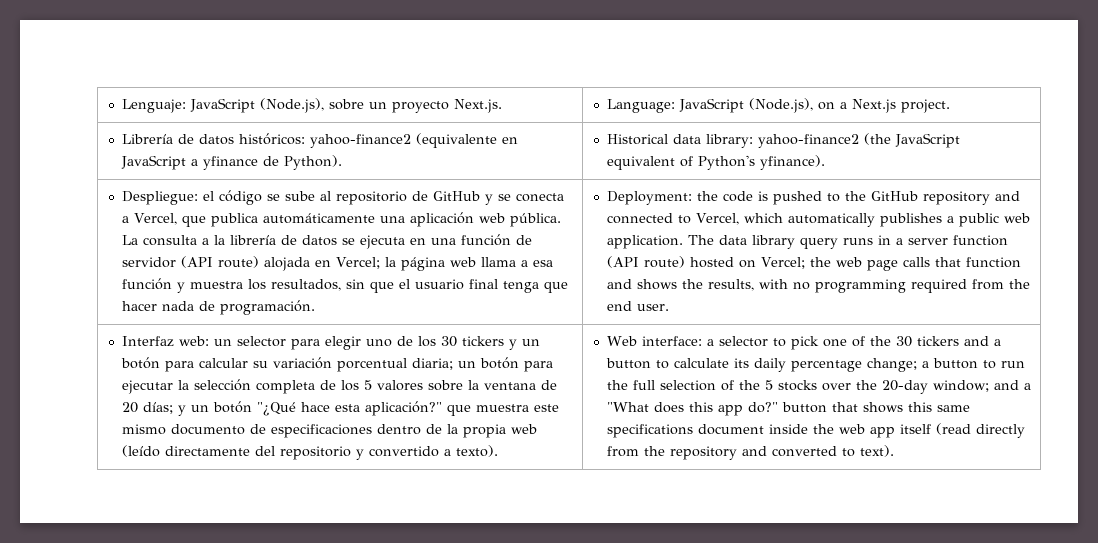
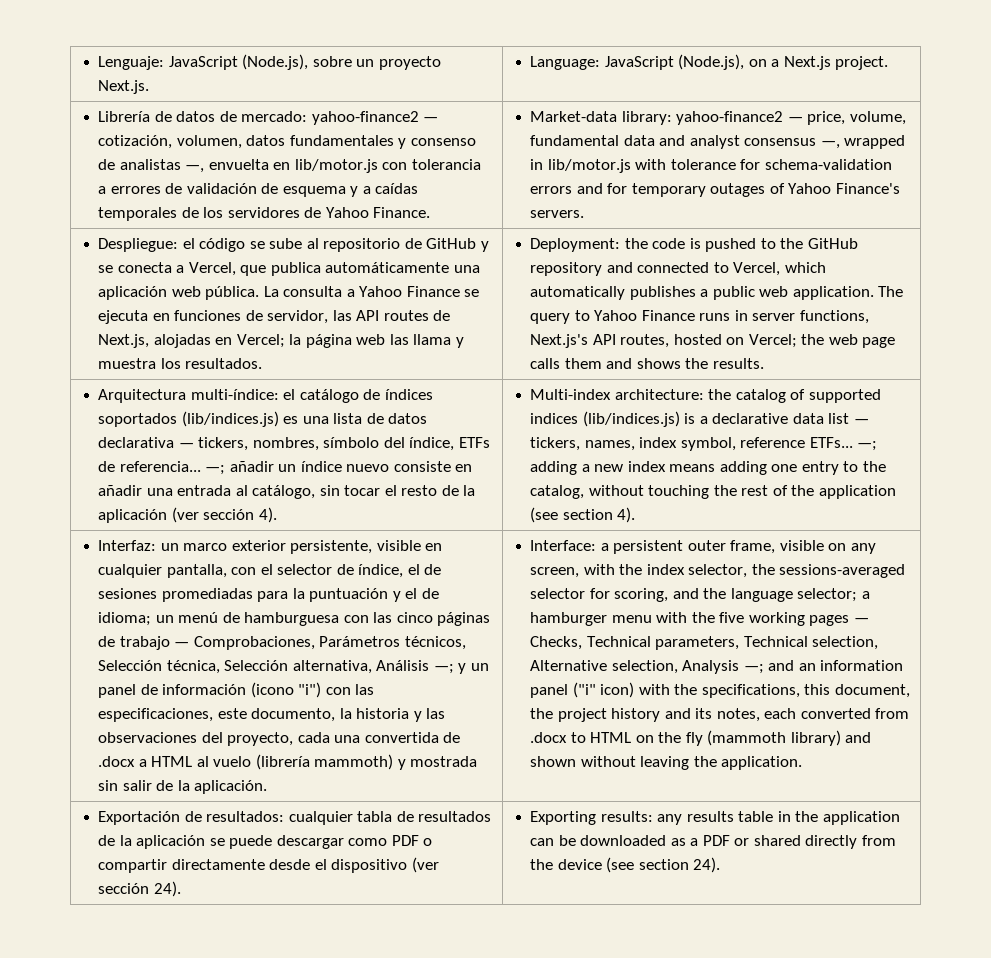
[239,133,519,148] [121,155,343,170] [607,133,961,148] [607,155,826,170] históricos: yahoo-finance2 (equivalente en JavaScript a yfinance de Python). | Historical data library: yahoo-finance2 (the JavaScript equivalent of Python's yfinance). -> [219,111,439,125] [98,135,476,149] [98,159,481,173] [98,183,419,197] [98,207,431,221] [530,111,906,125] [530,135,906,149] [530,159,892,173] [530,183,900,197] [530,210,585,218] de mercado: yahoo-finance2 — cotización, volumen, datos fundamentales y consenso de analistas —, envuelta en lib/motor.js con tolerancia a errores de validación de esquema y a caídas temporales de los servidores de Yahoo Finance. | Market-data library: yahoo-finance2 — price, volume, fundamental data and analyst consensus —, wrapped in lib/motor.js with tolerance for schema-validation errors and for temporary outages of Yahoo Finance's servers.
[214,234,533,249] [122,256,311,271] la librería de datos se ejecuta en una función de servidor (API route) alojada -> [359,286,480,297] [98,310,451,324] [98,334,211,348] Yahoo Finance se ejecuta en funciones de servidor, las API routes de Next.js, alojadas
[481,257,554,267] [122,278,569,293] [122,300,316,315] llama a esa función y muestra los resultados, sin que el usuario final tenga que hacer nada de programación. -> [389,334,464,348] [98,358,263,369] las llama y muestra los resultados.
[719,235,1009,249] [607,256,686,268] data library query runs in a server function (API route) -> [530,310,869,324] [530,334,670,348] query to Yahoo Finance runs in server functions, Next.js's API routes,
[935,257,1022,268] that function -> [564,358,602,369] them
[708,279,1031,293] [607,301,670,311] [122,336,541,350] [121,357,554,372] [122,379,558,394] [122,401,560,416] [122,424,538,438] [122,445,499,460] [607,336,1002,350] [606,358,1026,372] [607,380,1032,394] [607,402,971,416] [607,423,1026,438] [607,445,895,460] results, with no programming required from the end user. // Interfaz web: un selector para elegir uno de los 30 tickers y un botón para calcular su variación porcentual diaria; un botón para ejecutar la selección completa de los 5 valores sobre la ventana de 20 días; y un botón "¿Qué hace esta aplicación?" que muestra este mismo documento de especificaciones dentro de la propia web (leído directamente del repositorio y convertido a texto). | Web interface: a selector to pick one of the 30 tickers and a button to calculate its daily percentage change; a button to run the full selection of the 5 stocks over the 20-day window; and a "What does this app do?" button that shows this same specifications document inside the web app itself (read directly from the repository and converted to text). -> [712,358,764,369] [98,389,433,403] [98,411,428,427] [98,437,490,451] [98,461,473,475] [98,485,475,499] [98,507,277,523] [530,389,881,403] [530,411,869,427] [530,437,878,451] [530,461,886,475] [530,485,896,499] [530,507,636,523] [98,540,443,554] [98,564,442,578] [98,588,439,602] [98,612,491,626] [98,636,466,650] [98,660,489,674] [98,682,375,698] [98,708,446,722] [98,732,461,746] [98,754,478,770] [98,780,268,794] [530,540,876,554] [530,564,906,578] [530,588,870,602] [530,612,869,626] [530,636,879,650] [530,660,904,674] [530,682,910,698] [530,708,910,722] [530,730,872,746] [530,756,803,770] [98,811,492,825] [98,835,433,849] [98,857,439,873] [98,881,181,897] [530,811,900,825] [530,835,896,849] [530,857,721,873] results. // Arquitectura multi-índice: el catálogo de índices soportados (lib/indices.js) es una lista de datos declarativa — tickers, nombres, símbolo del índice, ETFs de referencia... —; añadir un índice nuevo consiste en añadir una entrada al catálogo, sin tocar el resto de la aplicación (ver sección 4). | Multi-index architecture: the catalog of supported indices (lib/indices.js) is a declarative data list — tickers, names, index symbol, reference ETFs... —; adding a new index means adding one entry to the catalog, without touching the rest of the application (see section 4). // Interfaz: un marco exterior persistente, visible en cualquier pantalla, con el selector de índice, el de sesiones promediadas para la puntuación y el de idioma; un menú de hamburguesa con las cinco páginas de trabajo — Comprobaciones, Parámetros técnicos, Selección técnica, Selección alternativa, Análisis —; y un panel de información (icono "i") con las especificaciones, este documento, la historia y las observaciones del proyecto, cada una convertida de .docx a HTML al vuelo (librería mammoth) y mostrada sin salir de la aplicación. | Interface: a persistent outer frame, visible on any screen, with the index selector, the sessions-averaged selector for scoring, and the language selector; a hamburger menu with the five working pages — Checks, Technical parameters, Technical selection, Alternative selection, Analysis —; and an information panel ("i" icon) with the specifications, this document, the project history and its notes, each converted from .docx to HTML on the fly (mammoth library) and shown without leaving the application. // Exportación de resultados: cualquier tabla de resultados de la aplicación se puede descargar como PDF o compartir directamente desde el dispositivo (ver sección 24). | Exporting results: any results table in the application can be downloaded as a PDF or shared directly from the device (see section 24).

